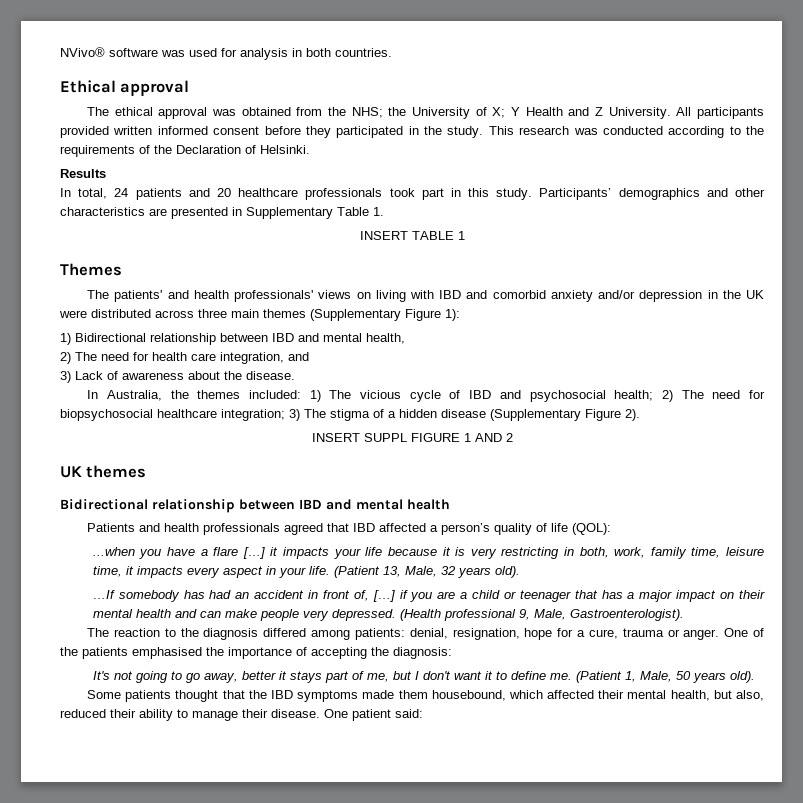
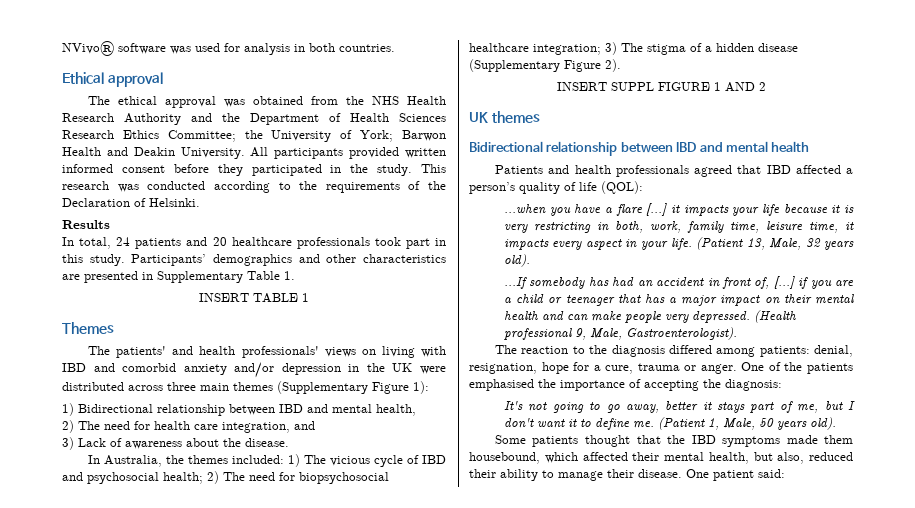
[351,107,383,118] NHS; -> [371,96,446,105] [62,113,446,125] [62,130,236,142] NHS Health Research Authority and the Department of Health Sciences Research Ethics Committee;
[492,107,521,118] X; Y -> [360,130,446,142] York; Barwon
[595,107,604,116] Z -> [133,147,175,156] Deakin

